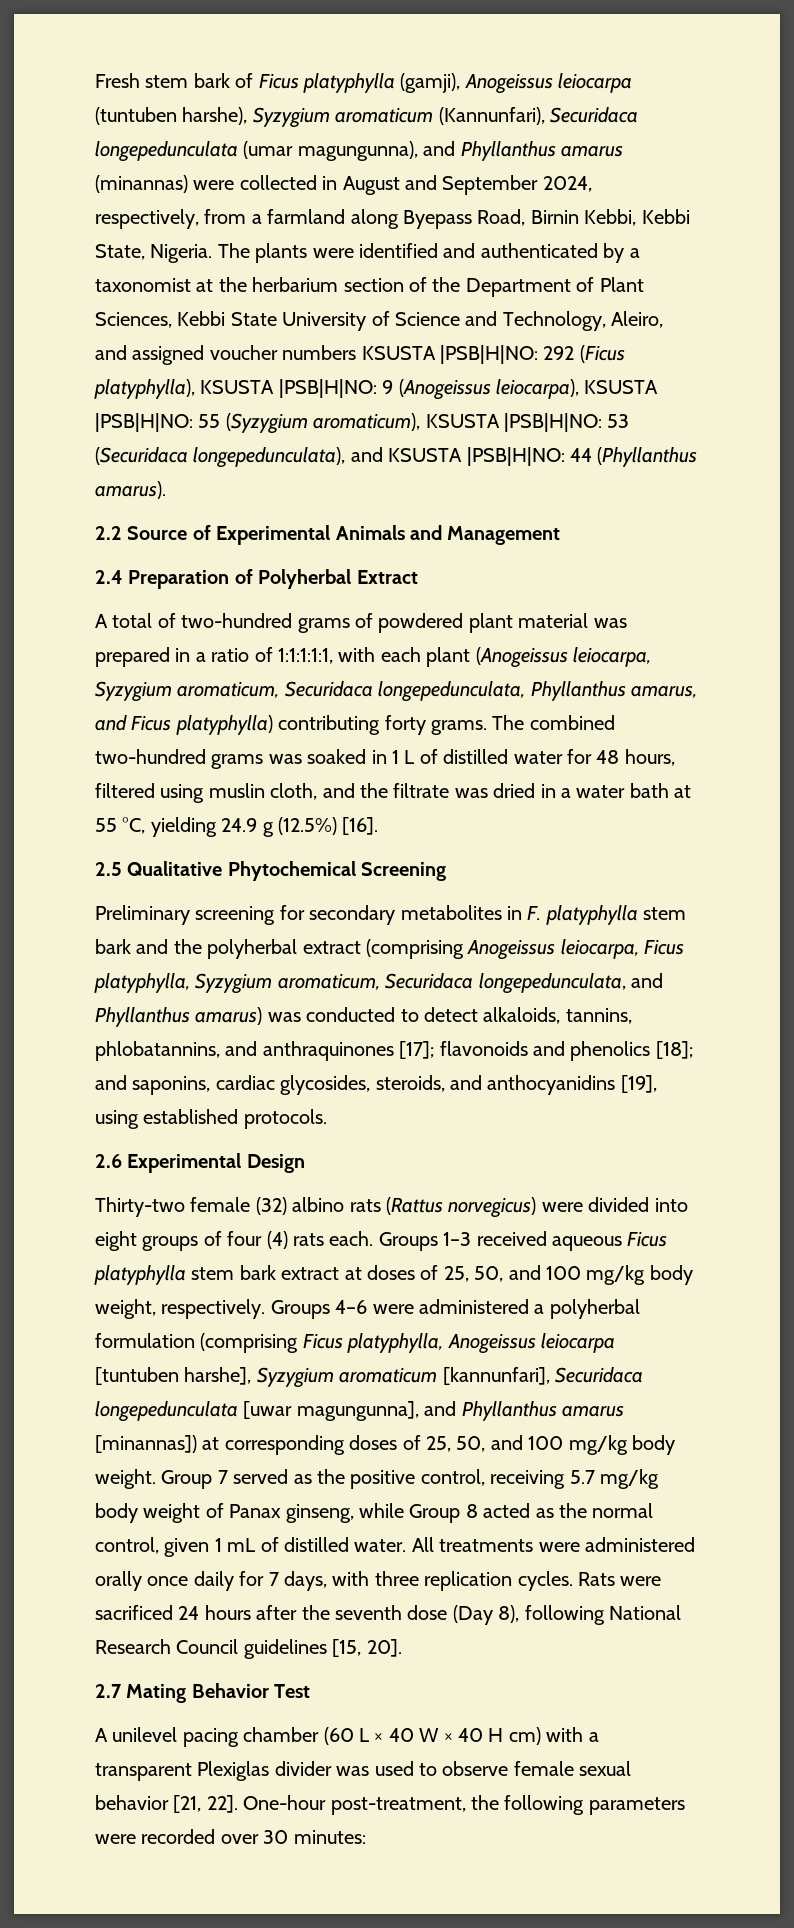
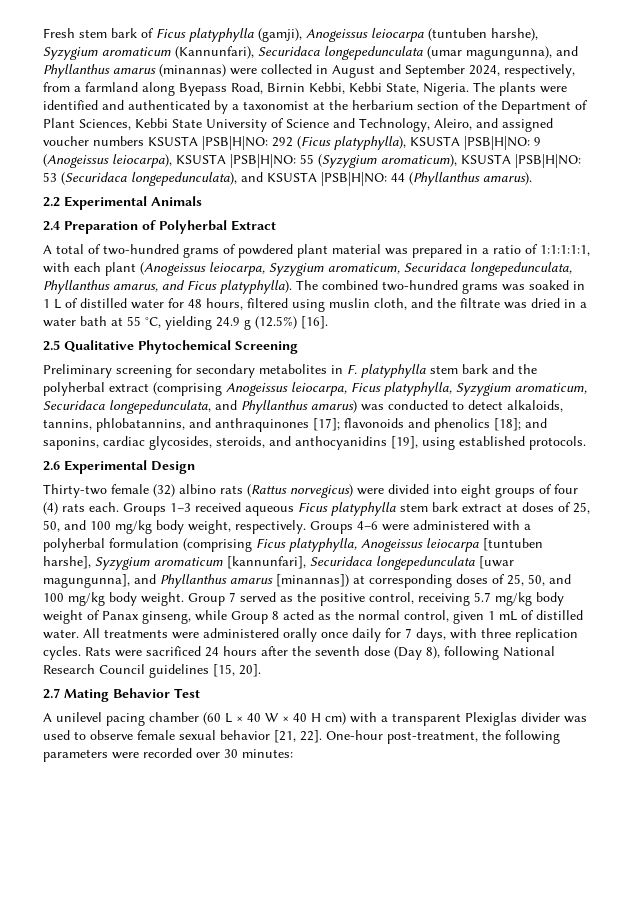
[127,525,211,540] Source of -> (60, 202) none
[410,525,561,545] and Management -> (202, 201) none
[175,715,487,735] platyphylla) contributing forty grams. -> [220,280,292,294] platyphylla).
(529, 1306) none -> [493,520,520,531] with

